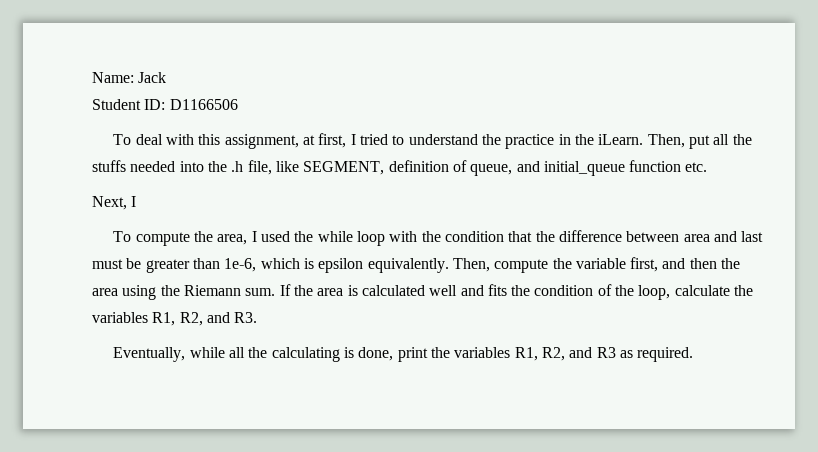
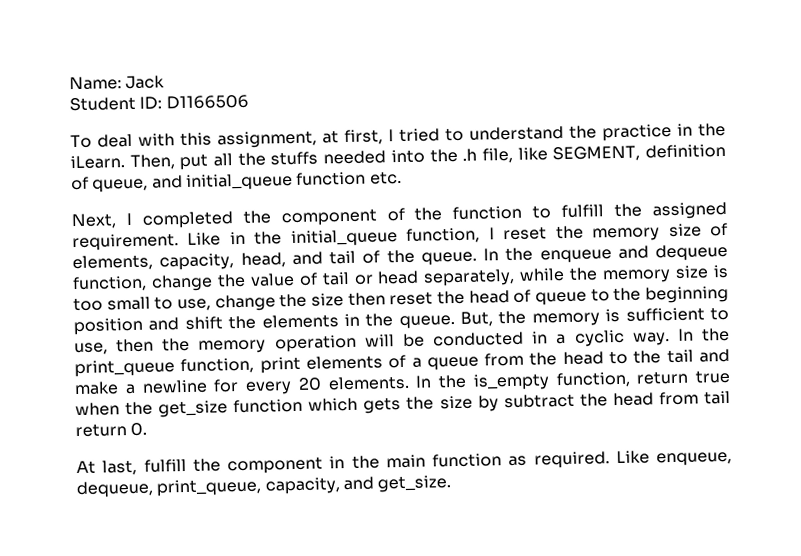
[113,230,764,246] [92,257,741,273] [92,284,754,300] [92,312,258,326] [113,347,694,362] // To compute the area, I used the while loop with the condition that the difference between area and last must be greater than 1e-6, which is epsilon equivalently. Then, compute the variable first, and then the area using the Riemann sum. If the area is calculated well and fits the condition of the loop, calculate the variables R1, R2, and R3. // Eventually, while all the calculating is done, print the variables R1, R2, and R3 as required. -> [141,201,727,229] [72,222,729,252] [72,243,728,272] [72,264,729,293] [73,285,729,312] [73,306,729,336] [74,327,730,356] [74,348,730,378] [74,369,730,396] [75,390,732,418] [75,422,148,438] [76,450,732,476] [76,475,452,499] completed the component of the function to fulfill the assigned requirement. Like in the initial_queue function, I reset the memory size of elements, capacity, head, and tail of the queue. In the enqueue and dequeue function, change the value of tail or head separately, while the memory size is too small to use, change the size then reset the head of queue to the beginning position and shift the elements in the queue. But, the memory is sufficient to use, then the memory operation will be conducted in a cyclic way. In the print_queue function, print elements of a queue from the head to the tail and make a newline for every 20 elements. In the is_empty function, return true when the get_size function which gets the size by subtract the head from tail return 0. // At last, fulfill the component in the main function as required. Like enqueue, dequeue, print_queue, capacity, and get_size.

